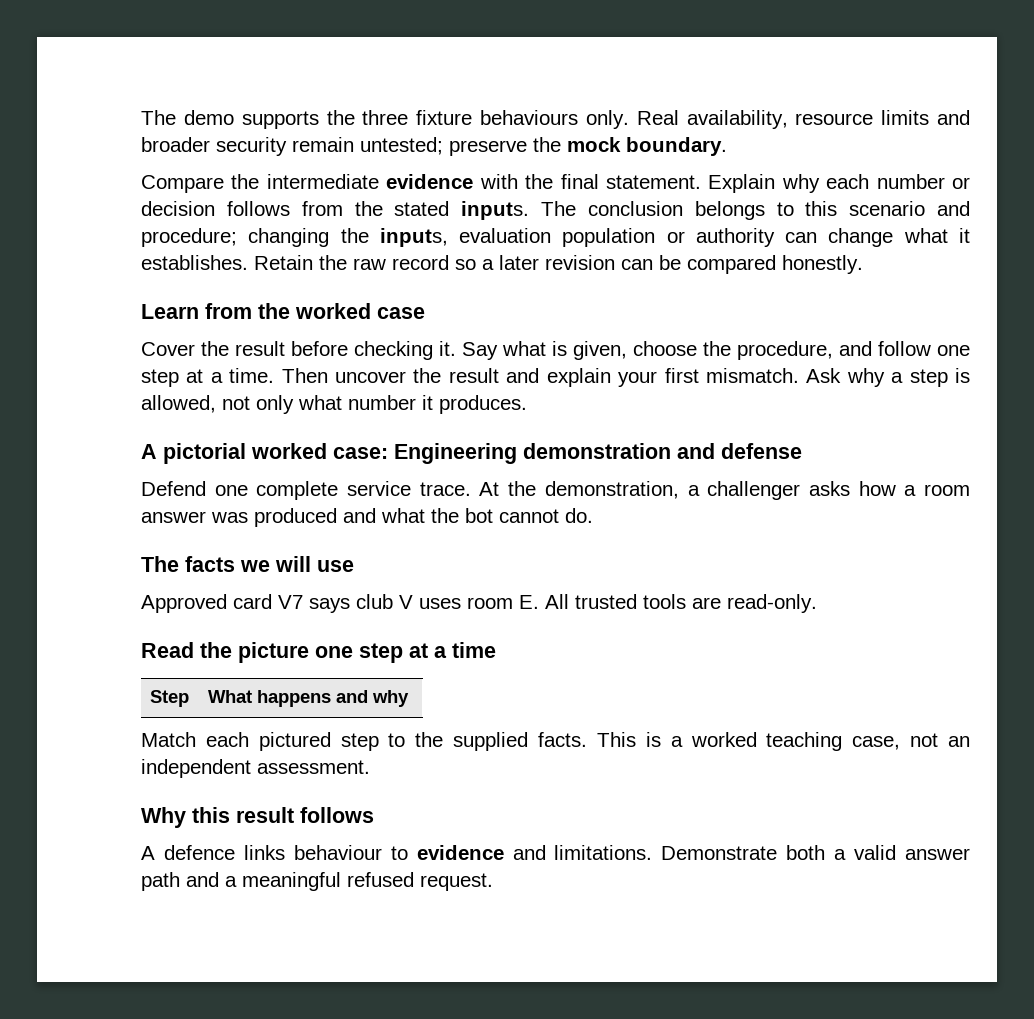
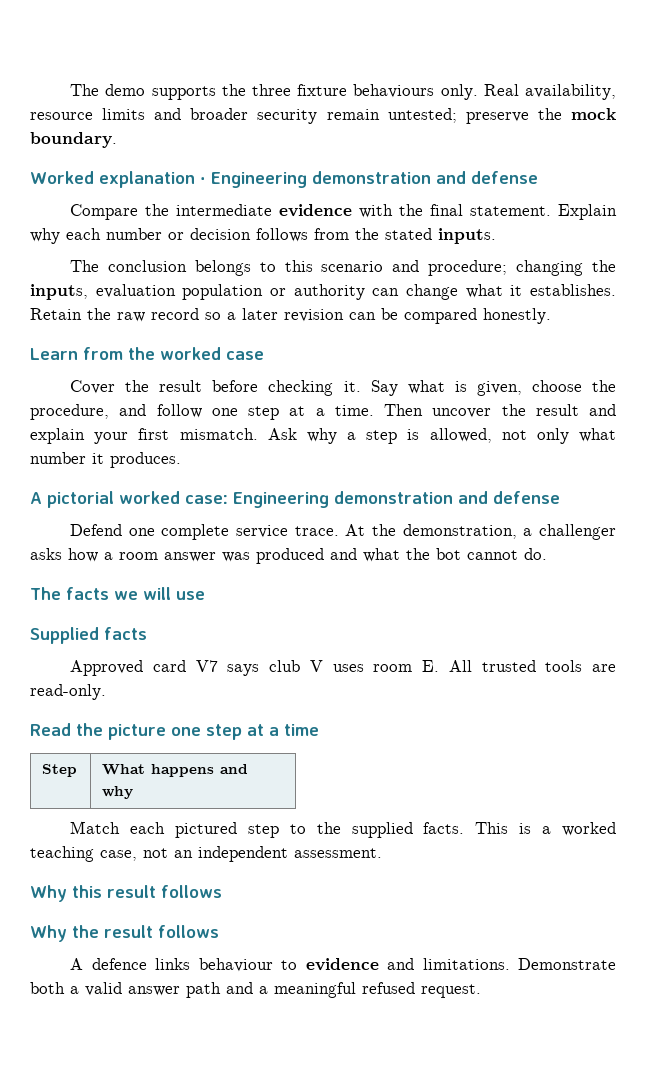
(727, 146) none -> [30,171,538,188] // Worked explanation · Engineering demonstration and defense
(530, 210) none -> (496, 236) //
(354, 566) none -> [30,627,147,644] // Supplied facts
(374, 815) none -> [30,925,219,942] // Why the result follows

